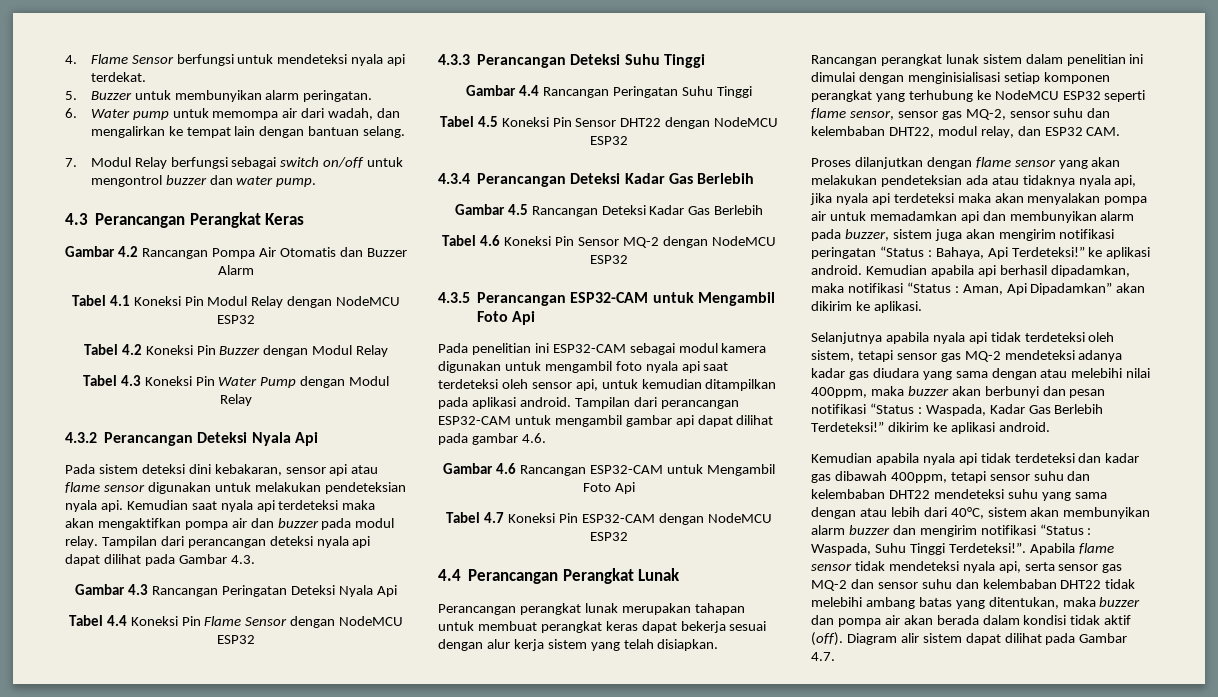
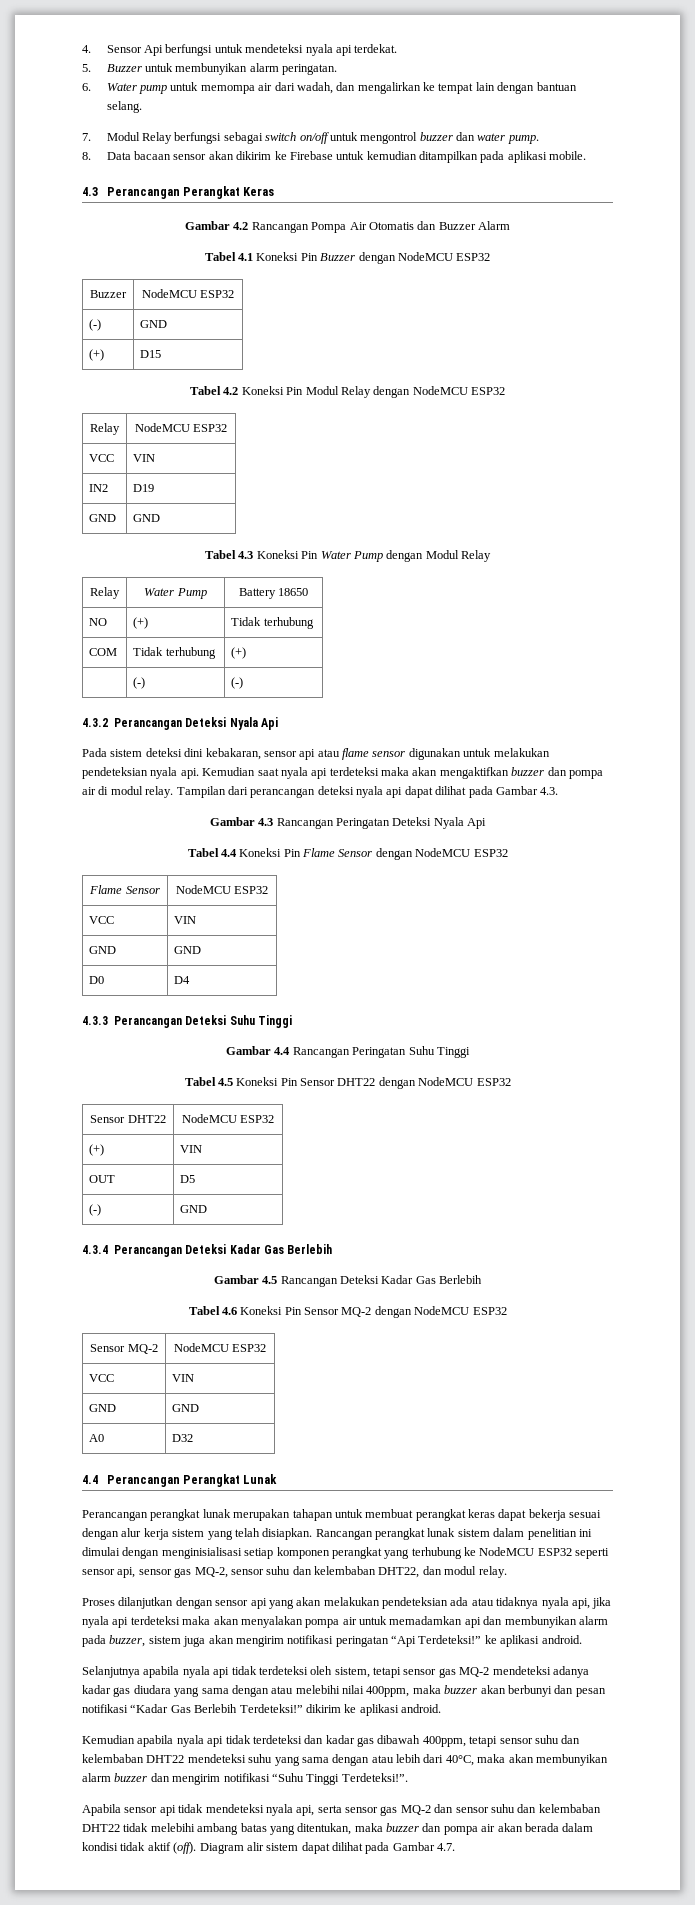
[90,54,174,64] Flame Sensor -> [106,45,164,56] Sensor Api
(317, 182) none -> [82,151,587,163] // 8. Data bacaan sensor akan dikirim ke Firebase untuk kemudian ditampilkan pada aplikasi mobile.
(204, 301) none -> [320,252,491,264] [90,290,127,298] [141,289,235,298] [89,319,102,331] [140,320,168,328] [89,349,105,361] [140,350,162,358] [190,386,304,395] Buzzer dengan NodeMCU ESP32 // Buzzer | NodeMCU ESP32 // (-) | GND // (+) | D15 // Tabel 4.2 Koneksi Pin
[83,344,389,357] // Tabel 4.2 Koneksi Pin Buzzer dengan Modul Relay -> [90,423,120,435] [134,423,228,432] [89,454,115,462] [133,454,156,462] [89,484,109,492] [133,484,155,492] [89,514,117,522] [133,514,161,522] // Relay | NodeMCU ESP32 // VCC | VIN // IN2 | D19 // GND | GND
(252, 400) none -> [90,587,120,599] [144,588,207,599] [238,588,309,599] [89,618,108,626] [133,617,149,629] [231,617,314,629] [89,648,118,656] [133,647,216,659] [231,647,247,659] [133,677,146,689] [231,677,244,689] // Relay | Water Pump | Battery 18650 // NO | (+) | Tidak terhubung // COM | Tidak terhubung | (+) // | (-) | (-)
[184,518,352,530] pompa air dan buzzer pada -> [511,767,603,779] [82,786,109,795] buzzer dan pompa air di
(255, 639) none -> [89,885,160,894] [175,885,269,894] [89,916,115,924] [174,916,197,924] [89,946,117,954] [174,946,202,954] [89,976,105,984] [174,976,191,984] // Flame Sensor | NodeMCU ESP32 // VCC | VIN // GND | GND // D0 | D4
(628, 140) none -> [90,1115,166,1123] [181,1114,275,1123] [89,1144,105,1156] [180,1145,203,1153] [89,1175,116,1183] [180,1175,196,1183] [89,1204,102,1216] [180,1205,208,1213] // Sensor DHT22 | NodeMCU ESP32 // (+) | VIN // OUT | D5 // (-) | GND
[438,292,775,306] [477,311,536,325] [438,343,767,355] [438,361,729,373] [438,379,777,391] [438,397,739,409] [438,415,774,427] [438,433,546,445] [443,463,775,476] [583,482,635,494] [446,512,772,525] [590,532,628,541] // 4.3.5 Perancangan ESP32-CAM untuk Mengambil Foto Api // Pada penelitian ini ESP32-CAM sebagai modul kamera digunakan untuk mengambil foto nyala api saat terdeteksi oleh sensor api, untuk kemudian ditampilkan pada aplikasi android. Tampilan dari perancangan ESP32-CAM untuk mengambil gambar api dapat dilihat pada gambar 4.6. // Gambar 4.6 Rancangan ESP32-CAM untuk Mengambil Foto Api // Tabel 4.7 Koneksi Pin ESP32-CAM dengan NodeMCU ESP32 -> [90,1344,158,1354] [173,1343,267,1352] [89,1374,115,1382] [172,1374,195,1382] [89,1404,117,1412] [172,1404,200,1412] [89,1434,105,1442] [172,1434,194,1442] // Sensor MQ-2 | NodeMCU ESP32 // VCC | VIN // GND | GND // A0 | D32
[811,108,894,120] flame sensor, -> [82,1567,136,1578] sensor api,
[937,126,1121,138] modul relay, dan ESP32 CAM. -> [422,1566,507,1578] dan modul relay.
[975,157,1056,168] flame sensor -> [215,1598,267,1609] sensor api
[879,246,1008,259] “Status : Bahaya, Api -> [391,1635,416,1647] “Api
[865,265,1130,277] [811,282,1146,295] [811,301,922,313] Kemudian apabila api berhasil dipadamkan, maka notifikasi “Status : Aman, Api Dipadamkan” akan dikirim ke aplikasi. -> (582, 1639) none
[869,403,1025,416] “Status : Waspada, Kadar -> [130,1704,169,1713] “Kadar
[987,507,1027,517] sistem -> [477,1754,506,1763] maka
[1039,524,1092,535] [811,543,906,555] “Status : Waspada, Suhu -> [271,1773,304,1782] “Suhu
[1029,543,1114,555] [811,563,852,571] Apabila flame sensor -> [82,1804,176,1816] // Apabila sensor api

